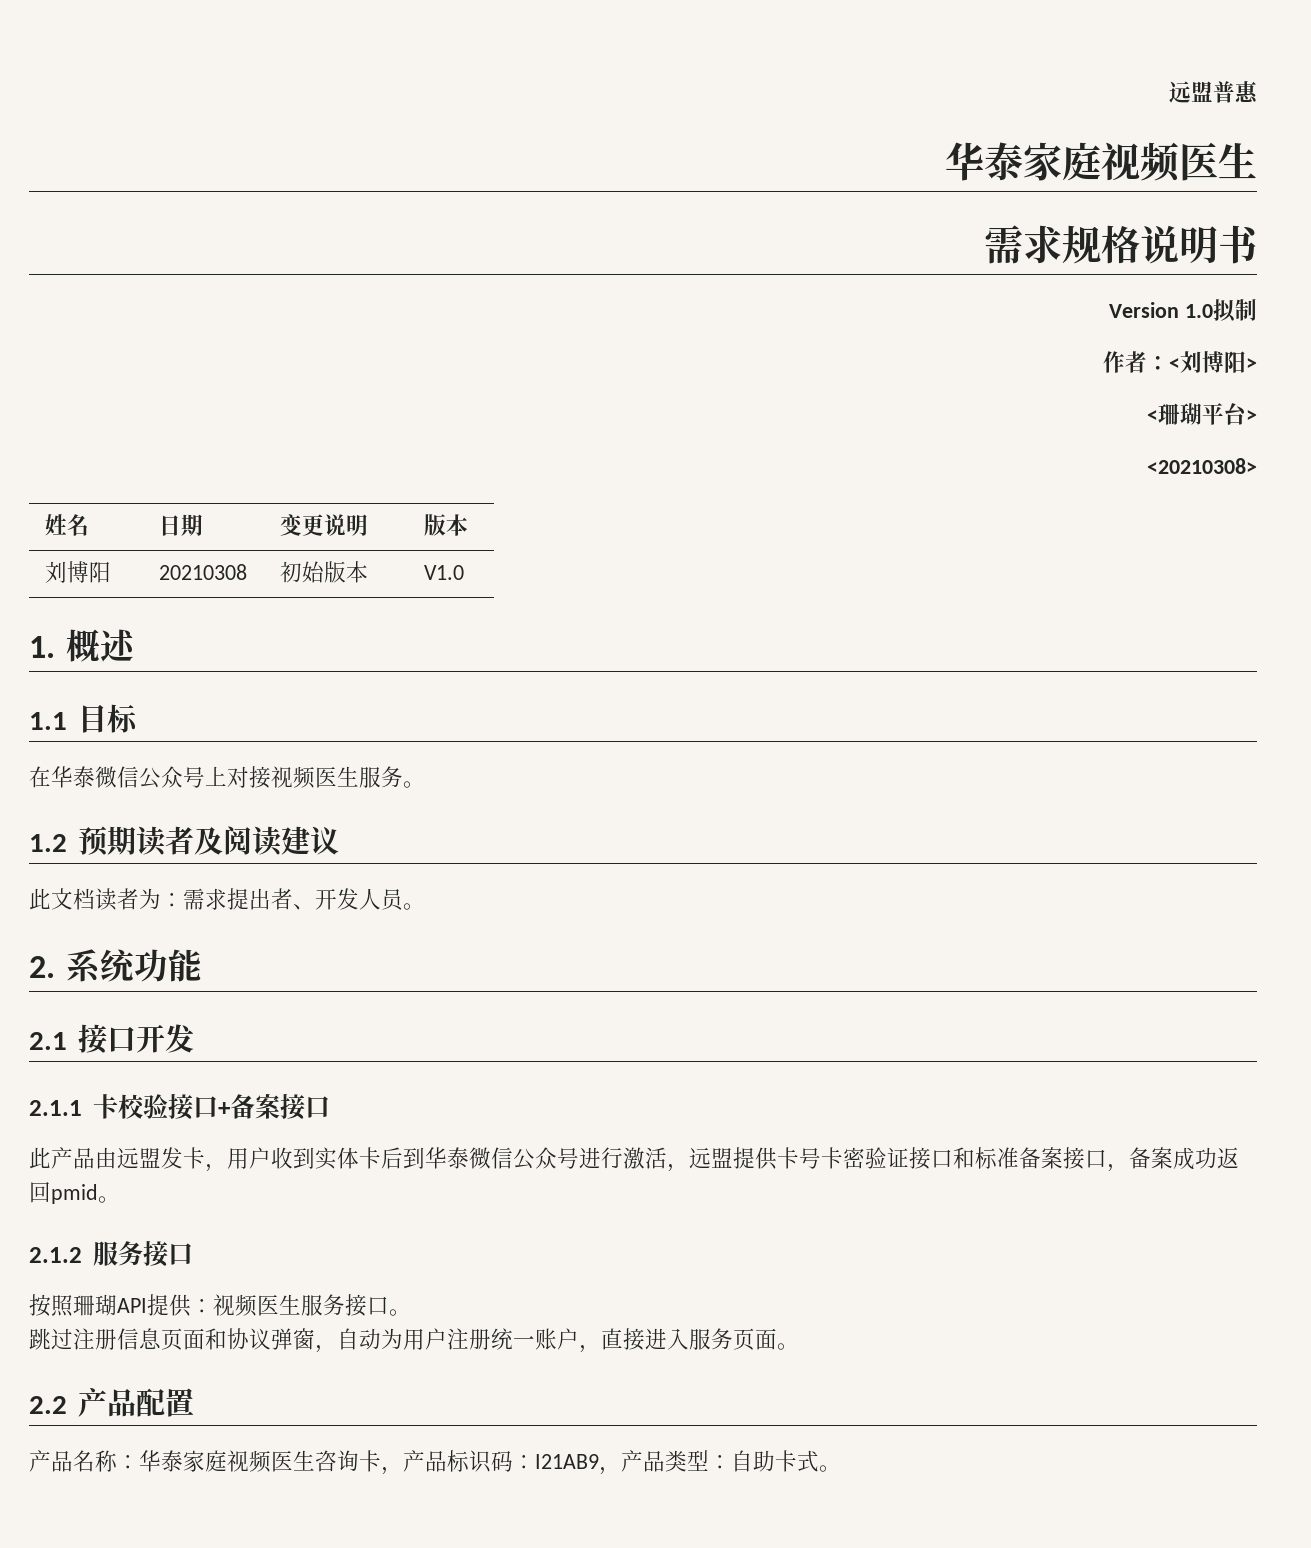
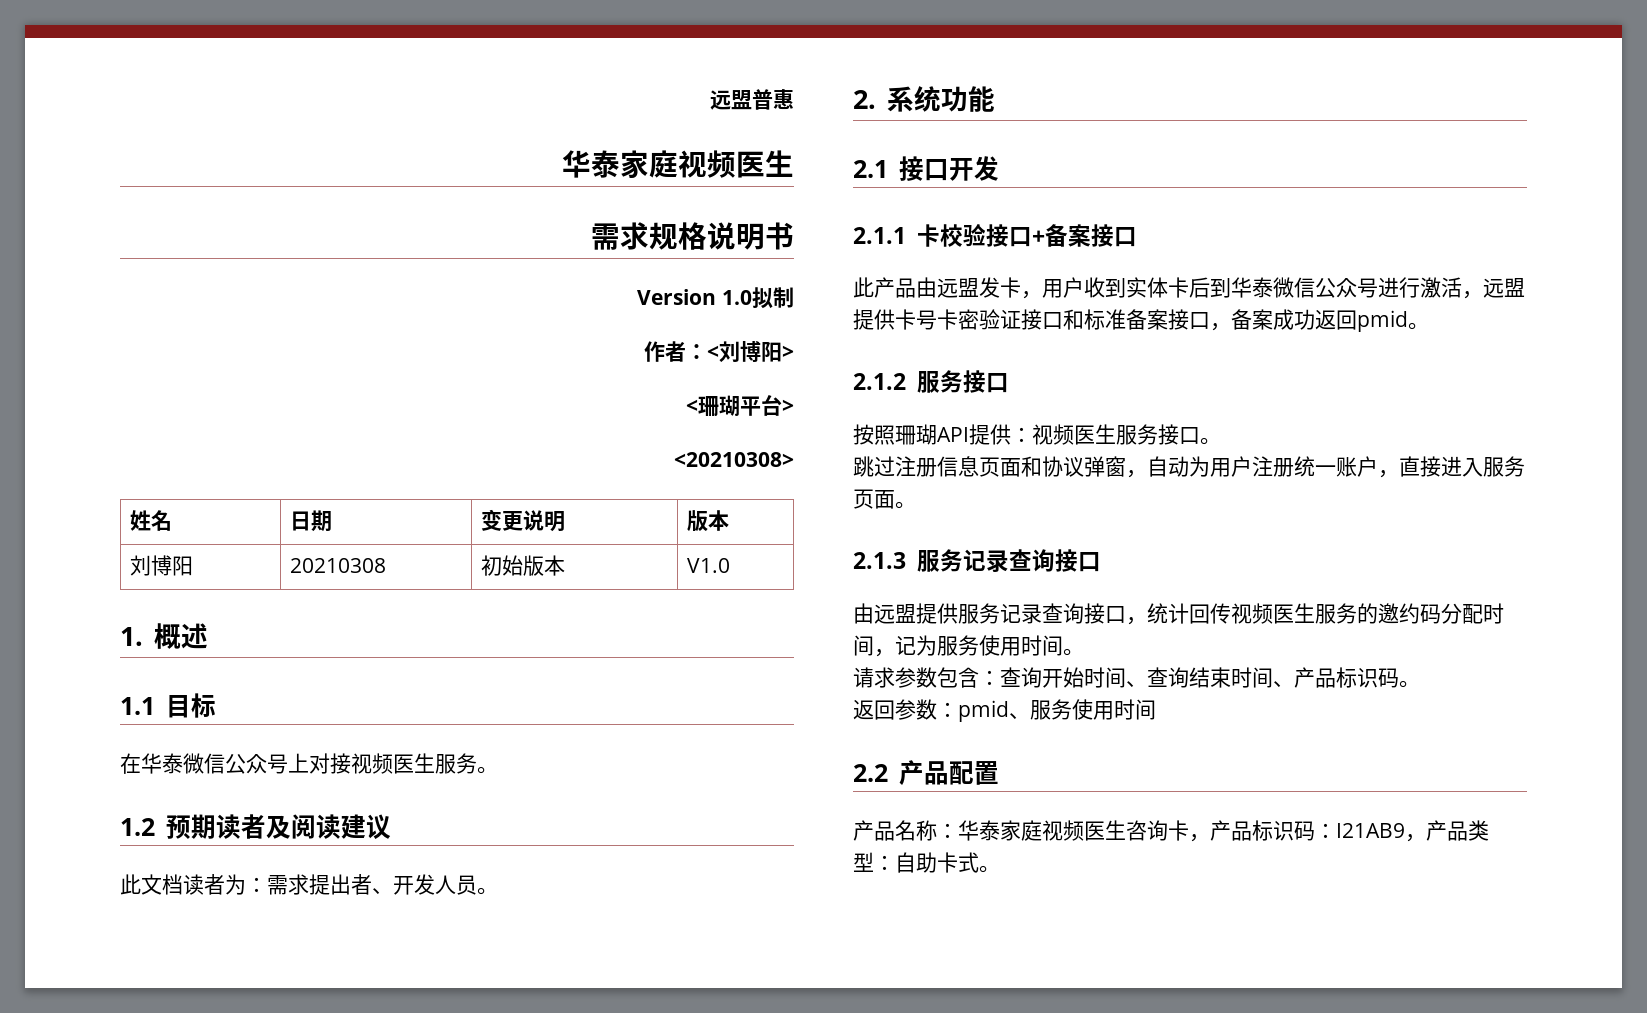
(799, 1346) none -> [853,549,1101,573] [853,603,1504,625] [853,635,1084,657] [853,667,1420,688] [853,699,1156,722] // 2.1.3服务记录查询接口 // 由远盟提供服务记录查询接口，统计回传视频医生服务的邀约码分配时间，记为服务使用时间。 // 请求参数包含：查询开始时间、查询结束时间、产品标识码。 // 返回参数：pmid、服务使用时间

